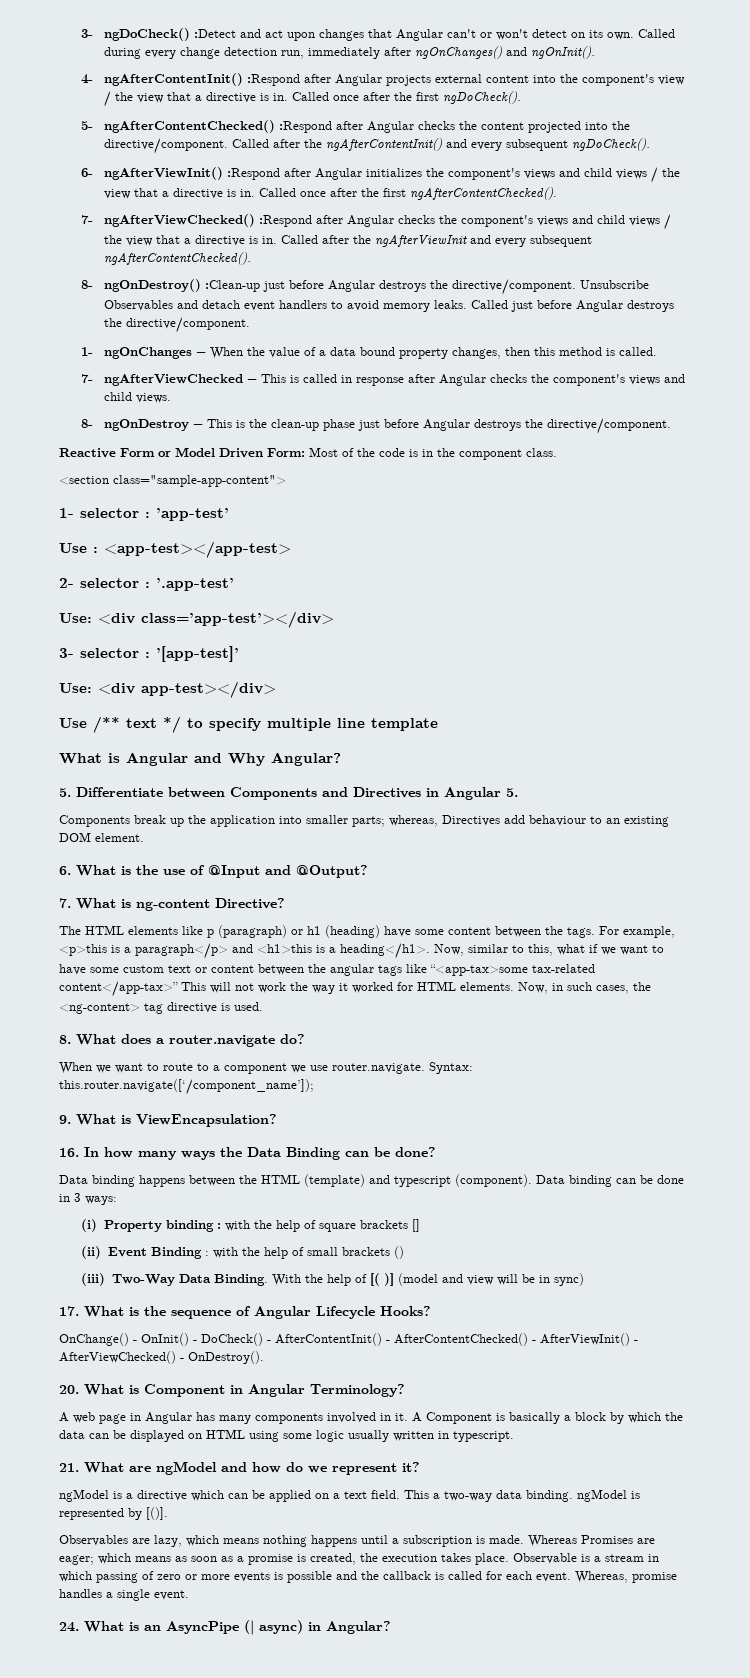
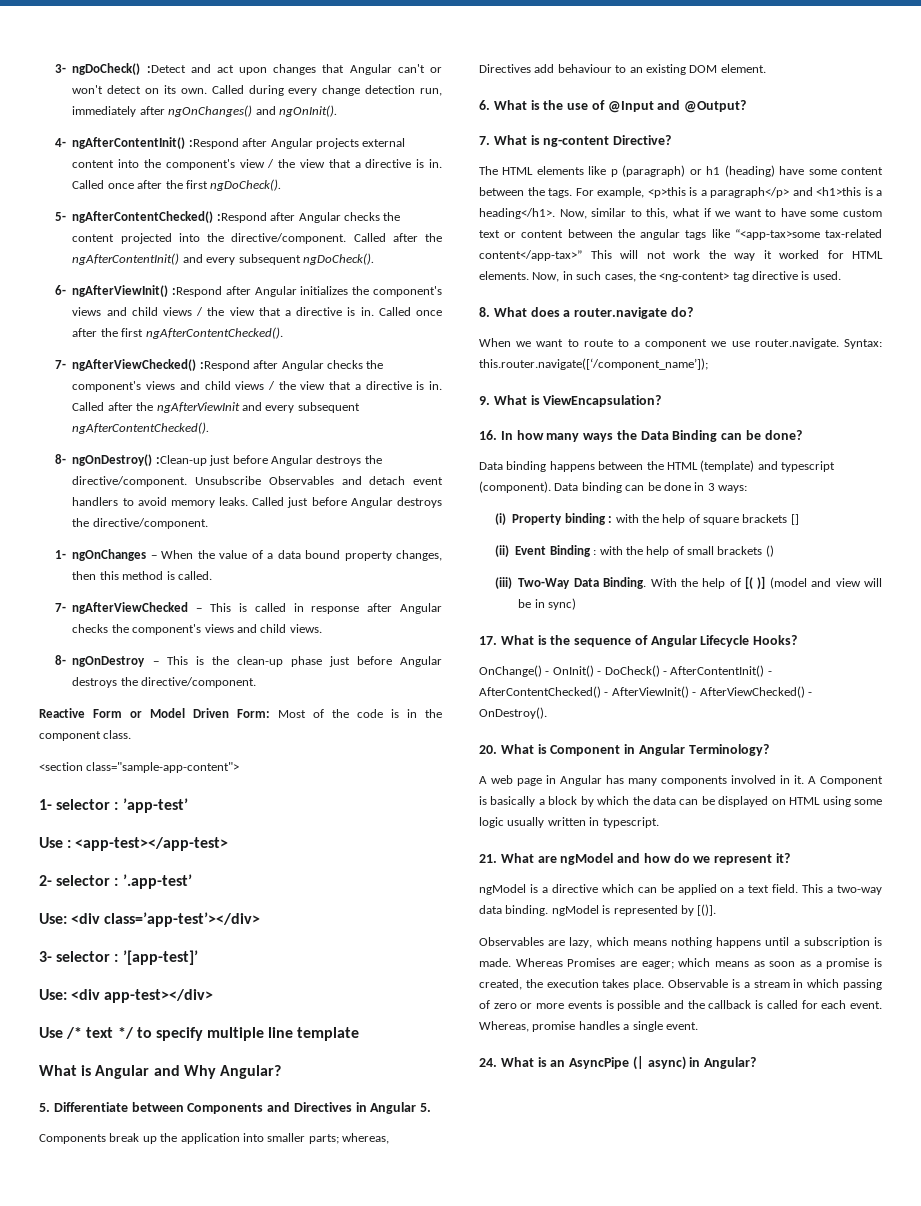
[93,716,120,733] /** -> [66,1027,83,1039] /*

